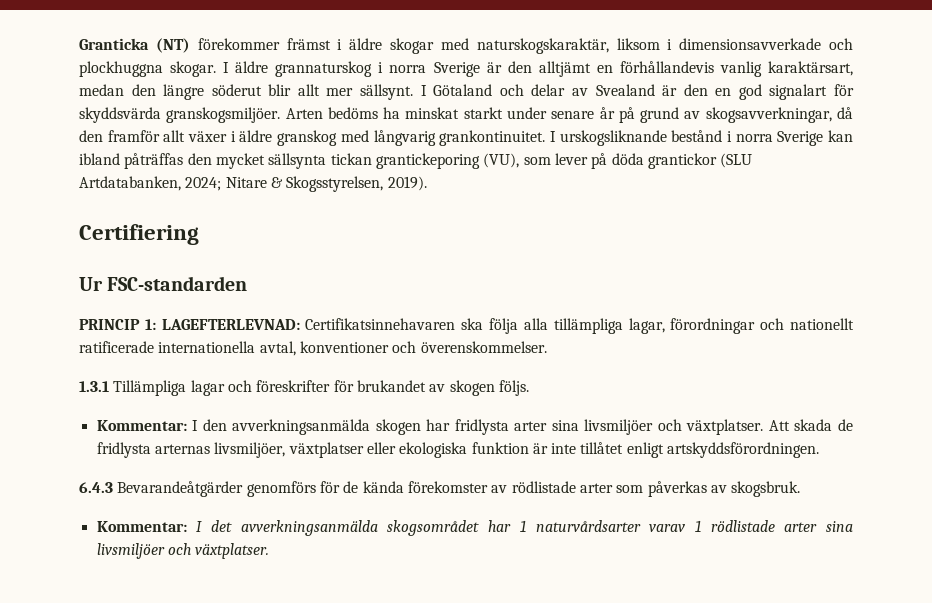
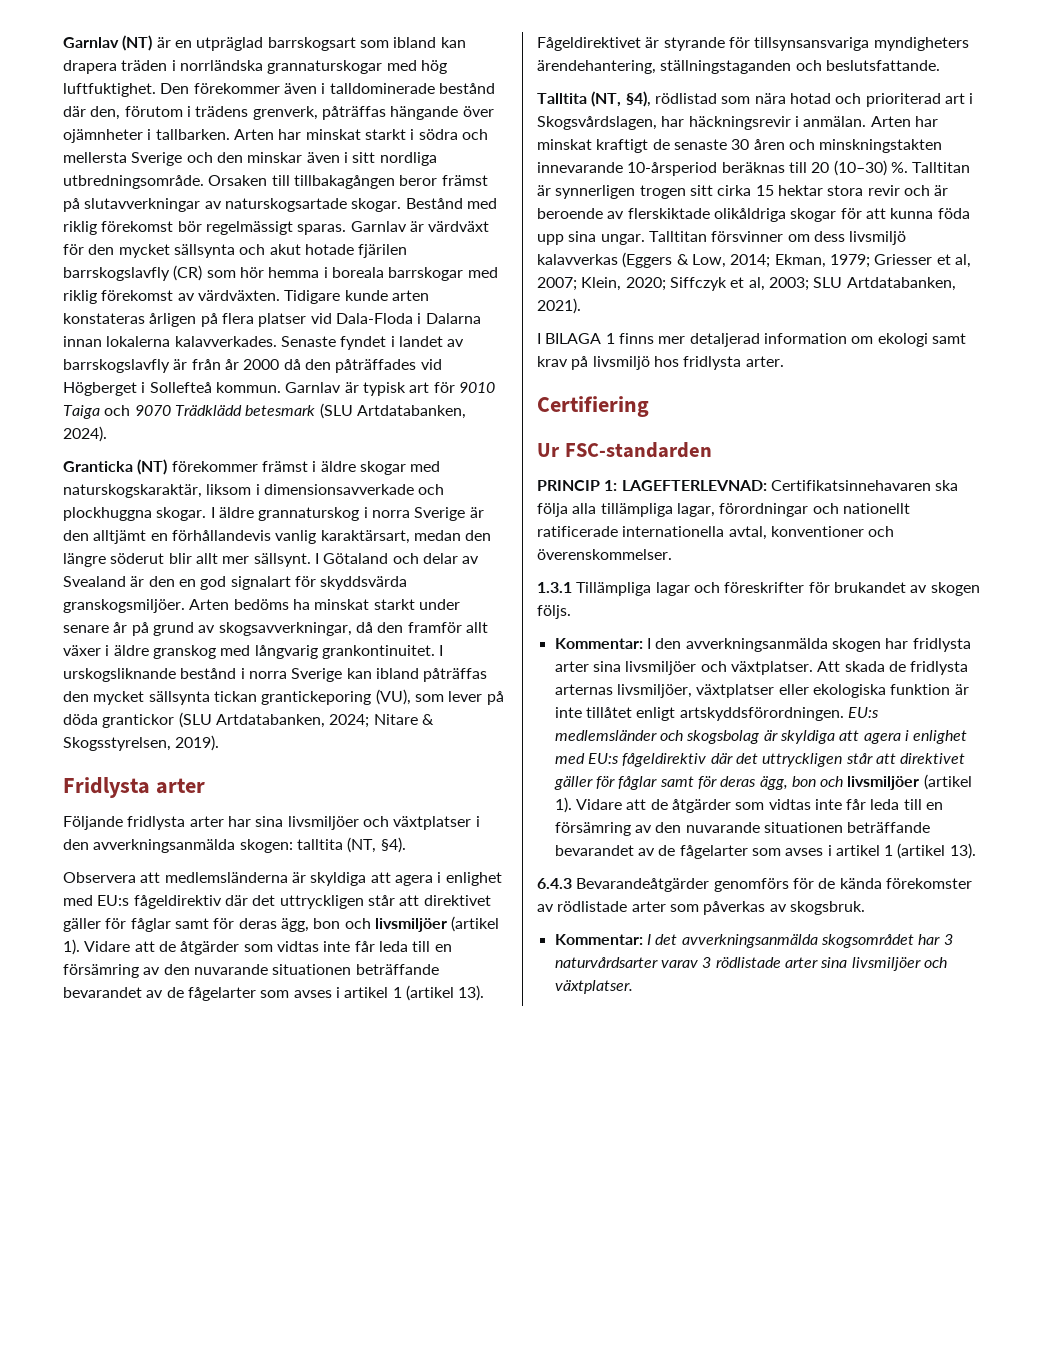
(79, 44) none -> [63,35,466,51] [63,60,447,74] [63,83,495,97] [63,106,494,120] [63,129,488,143] [63,152,437,166] [63,175,488,189] [63,198,497,212] [63,221,490,235] [63,244,408,258] [63,265,498,281] [63,290,429,304] [63,313,481,327] [63,336,465,350] [63,359,442,373] [63,382,495,396] [63,403,466,419] [63,426,107,442] Garnlav (NT) är en utpräglad barrskogsart som ibland kan drapera träden i norrländska grannaturskogar med hög luftfuktighet. Den förekommer även i talldominerade bestånd där den, förutom i trädens grenverk, påträffas hängande över ojämnheter i tallbarken. Arten har minskat starkt i södra och mellersta Sverige och den minskar även i sitt nordliga utbredningsområde. Orsaken till tillbakagången beror främst på slutavverkningar av naturskogsartade skogar. Bestånd med riklig förekomst bör regelmässigt sparas. Garnlav är värdväxt för den mycket sällsynta och akut hotade fjärilen barrskogslavfly (CR) som hör hemma i boreala barrskogar med riklig förekomst av värdväxten. Tidigare kunde arten konstateras årligen på flera platser vid Dala-Floda i Dalarna innan lokalerna kalavverkades. Senaste fyndet i landet av barrskogslavfly är från år 2000 då den påträffades vid Högberget i Sollefteå kommun. Garnlav är typisk art för 9010 Taiga och 9070 Trädklädd betesmark (SLU Artdatabanken, 2024). //
(427, 183) none -> [63,777,205,798] [63,816,480,830] [63,837,406,853] [63,872,502,886] [63,895,491,909] [63,916,500,932] [63,939,452,955] [63,964,439,978] [63,985,485,1001] [537,37,969,51] [537,60,940,74] [537,91,974,107] [537,116,938,130] [537,139,943,153] [537,160,971,176] [537,185,949,199] [537,208,970,222] [537,231,907,245] [537,252,971,268] [537,277,956,291] [537,298,581,314] [537,333,966,347] [537,356,784,370] // Fridlysta arter // Följande fridlysta arter har sina livsmiljöer och växtplatser i den avverkningsanmälda skogen: talltita (NT, §4). // Observera att medlemsländerna är skyldiga att agera i enlighet med EU:s fågeldirektiv där det uttryckligen står att direktivet gäller för fåglar samt för deras ägg, bon och livsmiljöer (artikel 1). Vidare att de åtgärder som vidtas inte får leda till en försämring av den nuvarande situationen beträffande bevarandet av de fågelarter som avses i artikel 1 (artikel 13). Fågeldirektivet är styrande för tillsynsansvariga myndigheters ärendehantering, ställningstaganden och beslutsfattande. // Talltita (NT, §4), rödlistad som nära hotad och prioriterad art i Skogsvårdslagen, har häckningsrevir i anmälan. Arten har minskat kraftigt de senaste 30 åren och minskningstakten innevarande 10-årsperiod beräknas till 20 (10–30) %. Talltitan är synnerligen trogen sitt cirka 15 hektar stora revir och är beroende av flerskiktade olikåldriga skogar för att kunna föda upp sina ungar. Talltitan försvinner om dess livsmiljö kalavverkas (Eggers & Low, 2014; Ekman, 1979; Griesser et al, 2007; Klein, 2020; Siffczyk et al, 2003; SLU Artdatabanken, 2021). // I BILAGA 1 finns mer detaljerad information om ekologi samt krav på livsmiljö hos fridlysta arter.
(820, 450) none -> [847,707,879,718] [554,730,968,744] [554,753,966,767] [553,774,972,790] [554,797,944,813] [554,822,931,836] [554,843,976,859] EU:s medlemsländer och skogsbolag är skyldiga att agera i enlighet med EU:s fågeldirektiv där det uttryckligen står att direktivet gäller för fåglar samt för deras ägg, bon och livsmiljöer (artikel 1). Vidare att de åtgärder som vidtas inte får leda till en försämring av den nuvarande situationen beträffande bevarandet av de fågelarter som avses i artikel 1 (artikel 13).
[519,520,526,532] 1 -> [943,934,953,945] 3
[694,520,701,532] 1 -> [702,957,712,968] 3

